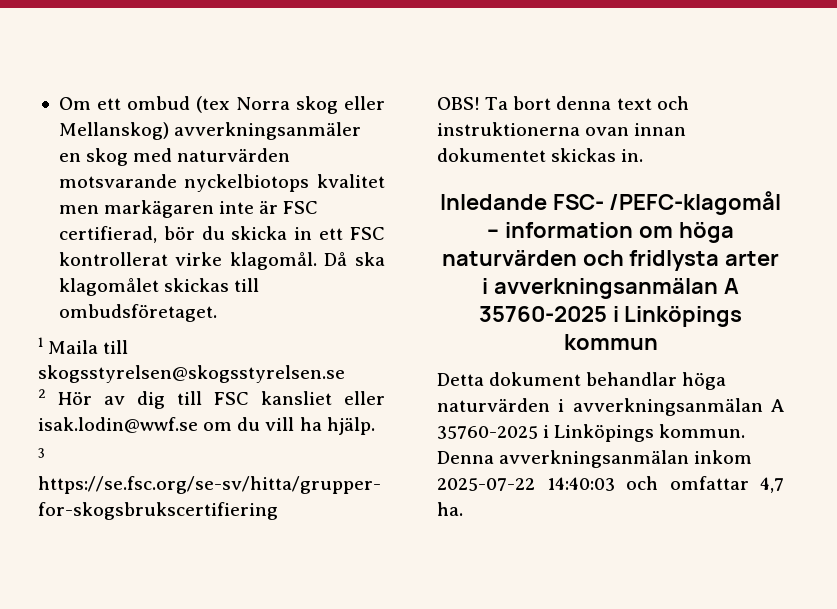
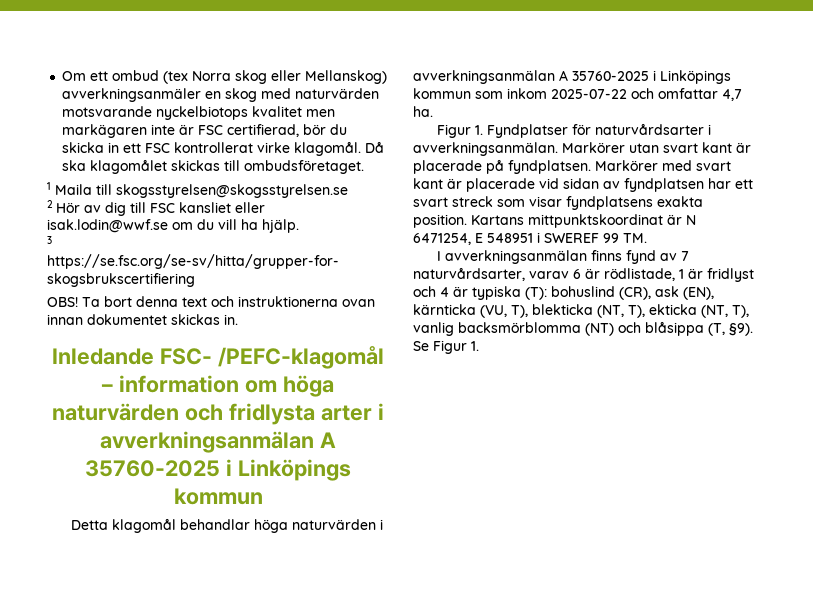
[489,372,582,386] dokument -> [111,518,176,533] klagomål
[659,424,746,438] [437,450,690,468] kommun. Denna avverkningsanmälan -> [413,88,503,99] kommun som
[546,477,615,491] 14:40:03 -> (627, 94) none
(463, 509) none -> [436,123,711,138] [413,142,751,156] [413,159,731,174] [413,178,753,192] [413,196,703,210] [413,214,696,228] [413,232,647,245] [436,250,689,264] [413,267,754,282] [413,286,714,300] [413,304,749,318] [413,321,753,336] [413,340,479,354] // Figur 1. Fyndplatser för naturvårdsarter i avverkningsanmälan. Markörer utan svart kant är placerade på fyndplatsen. Markörer med svart kant är placerade vid sidan av fyndplatsen har ett svart streck som visar fyndplatsens exakta position. Kartans mittpunktskoordinat är N 6471254, E 548951 i SWEREF 99 TM. // I avverkningsanmälan finns fynd av 7 naturvårdsarter, varav 6 är rödlistade, 1 är fridlyst och 4 är typiska (T): bohuslind (CR), ask (EN), kärnticka (VU, T), blekticka (NT, T), ekticka (NT, T), vanlig backsmörblomma (NT) och blåsippa (T, §9). Se Figur 1.

